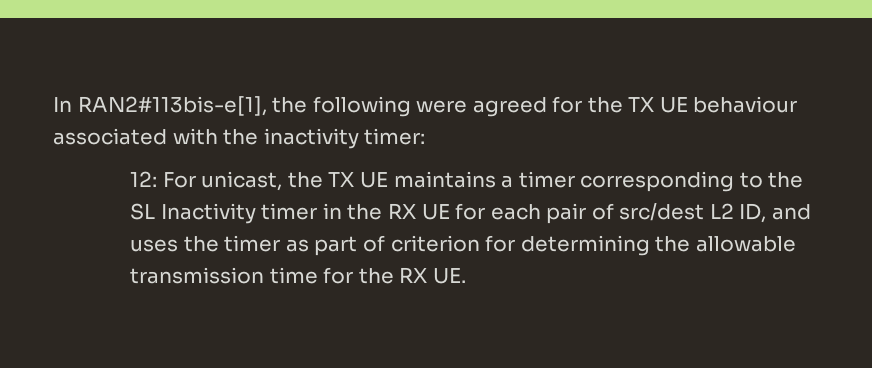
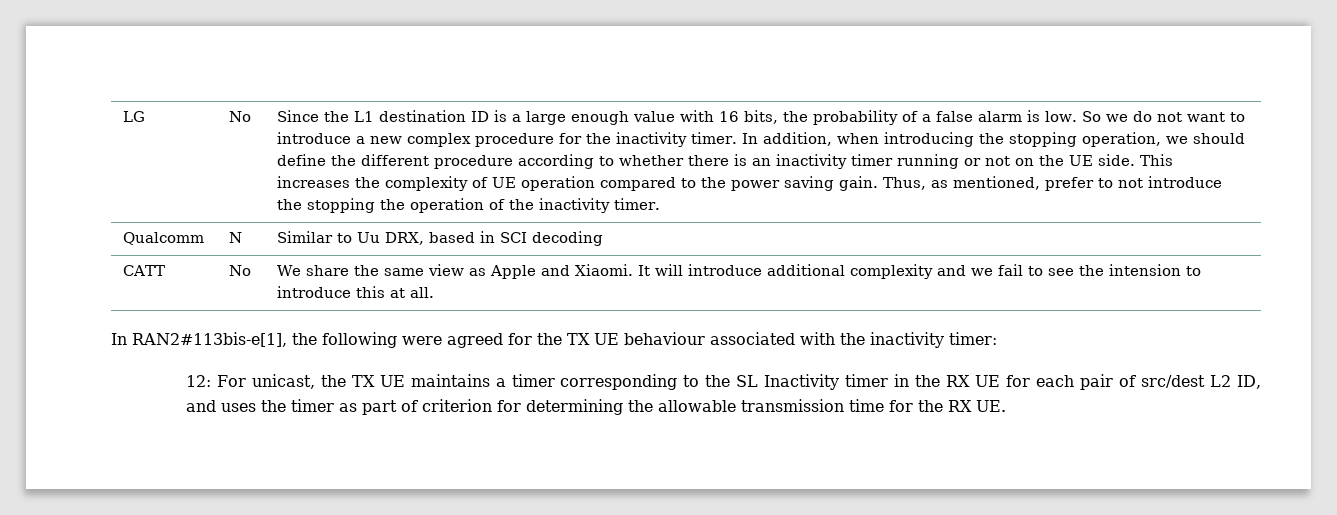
(53, 104) none -> [123,111,146,122] [229,111,252,122] [277,110,1246,125] [277,132,1246,147] [277,154,1174,169] [277,176,1223,191] [277,198,661,213] [123,232,205,245] [229,232,243,243] [277,231,604,246] [123,265,166,276] [229,265,252,276] [277,264,1202,279] [277,286,435,298] LG | No | Since the L1 destination ID is a large enough value with 16 bits, the probability of a false alarm is low. So we do not want to introduce a new complex procedure for the inactivity timer. In addition, when introducing the stopping operation, we should define the different procedure according to whether there is an inactivity timer running or not on the UE side. This increases the complexity of UE operation compared to the power saving gain. Thus, as mentioned, prefer to not introduce the stopping the operation of the inactivity timer. // Qualcomm | N | Similar to Uu DRX, based in SCI decoding // CATT | No | We share the same view as Apple and Xiaomi. It will introduce additional complexity and we fail to see the intension to introduce this at all. //

